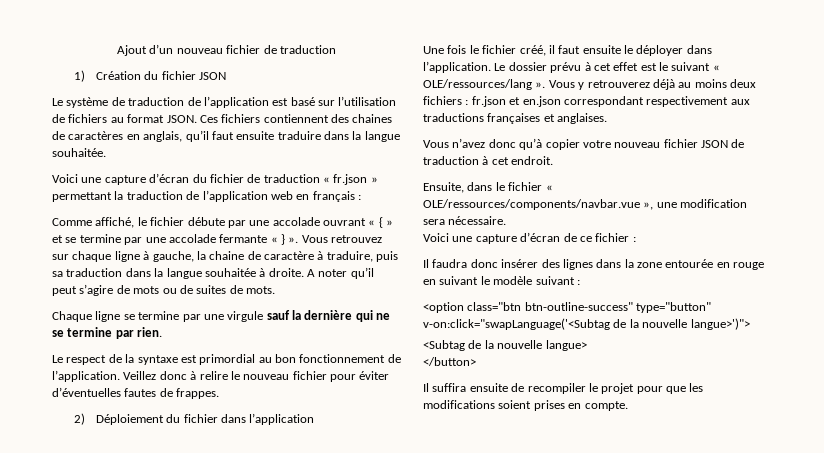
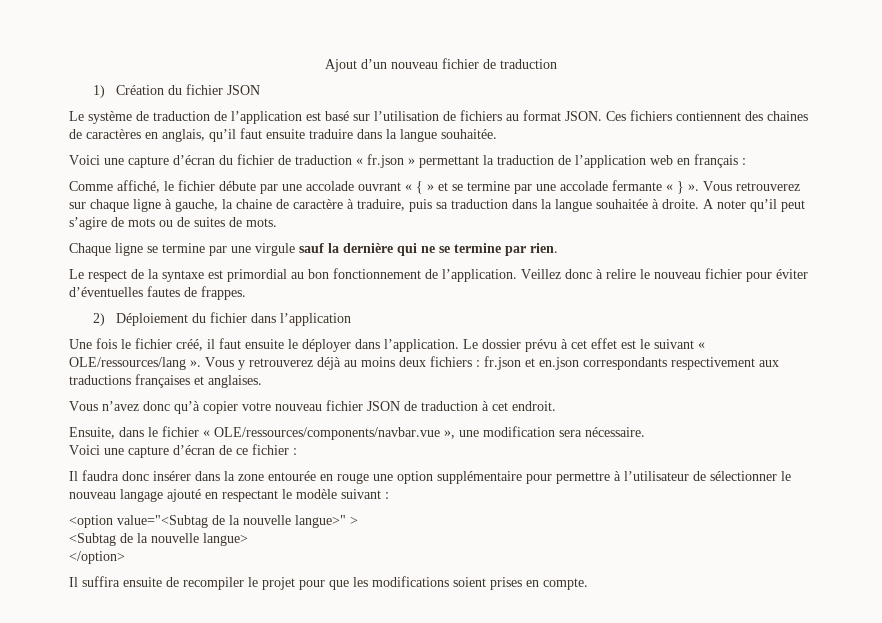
[331,235,383,243] retrouvez -> [736,182,800,191] retrouverez
[563,96,644,107] correspondant -> [583,357,667,370] correspondants
[541,259,593,270] des lignes -> (191, 476) none
[423,276,479,285] en suivant -> [373,471,791,484] [69,489,278,502] une option supplémentaire pour permettre à l’utilisateur de sélectionner le nouveau langage ajouté en respectant
[467,302,712,313] [423,318,750,330] class="btn btn-outline-success" type="button" v-on:click="swapLanguage('<Subtag de la nouvelle langue>')"> -> [117,515,358,528] value="<Subtag de la nouvelle langue>" >
[423,357,476,366] </button> -> [69,551,125,564] </option>

